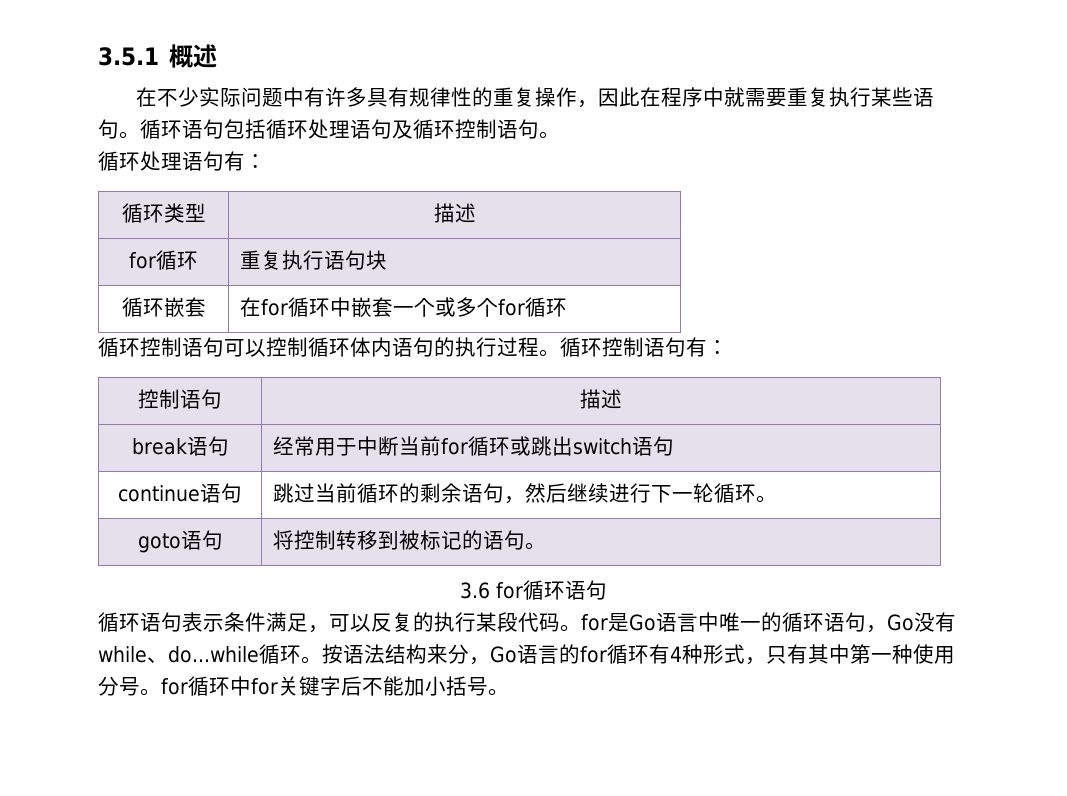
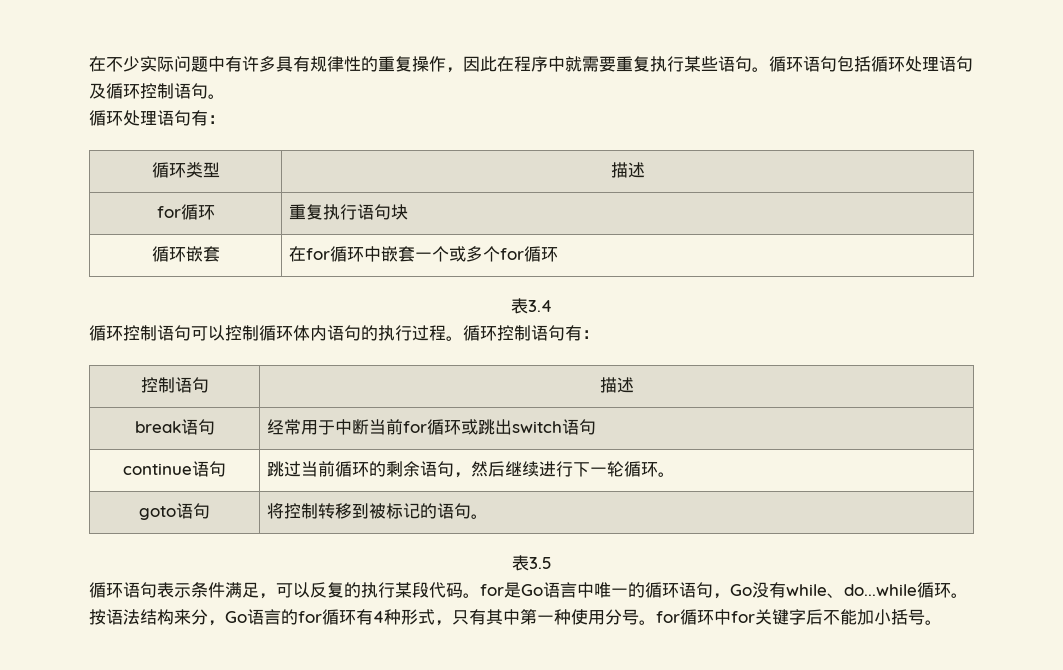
[98,44,218,68] 3.5.1概述 // -> (89, 64) none
(567, 307) none -> [511,298,552,314] // 表3.4
[460,580,607,600] 3.6 for循环语句 -> [511,555,552,571] 表3.5

